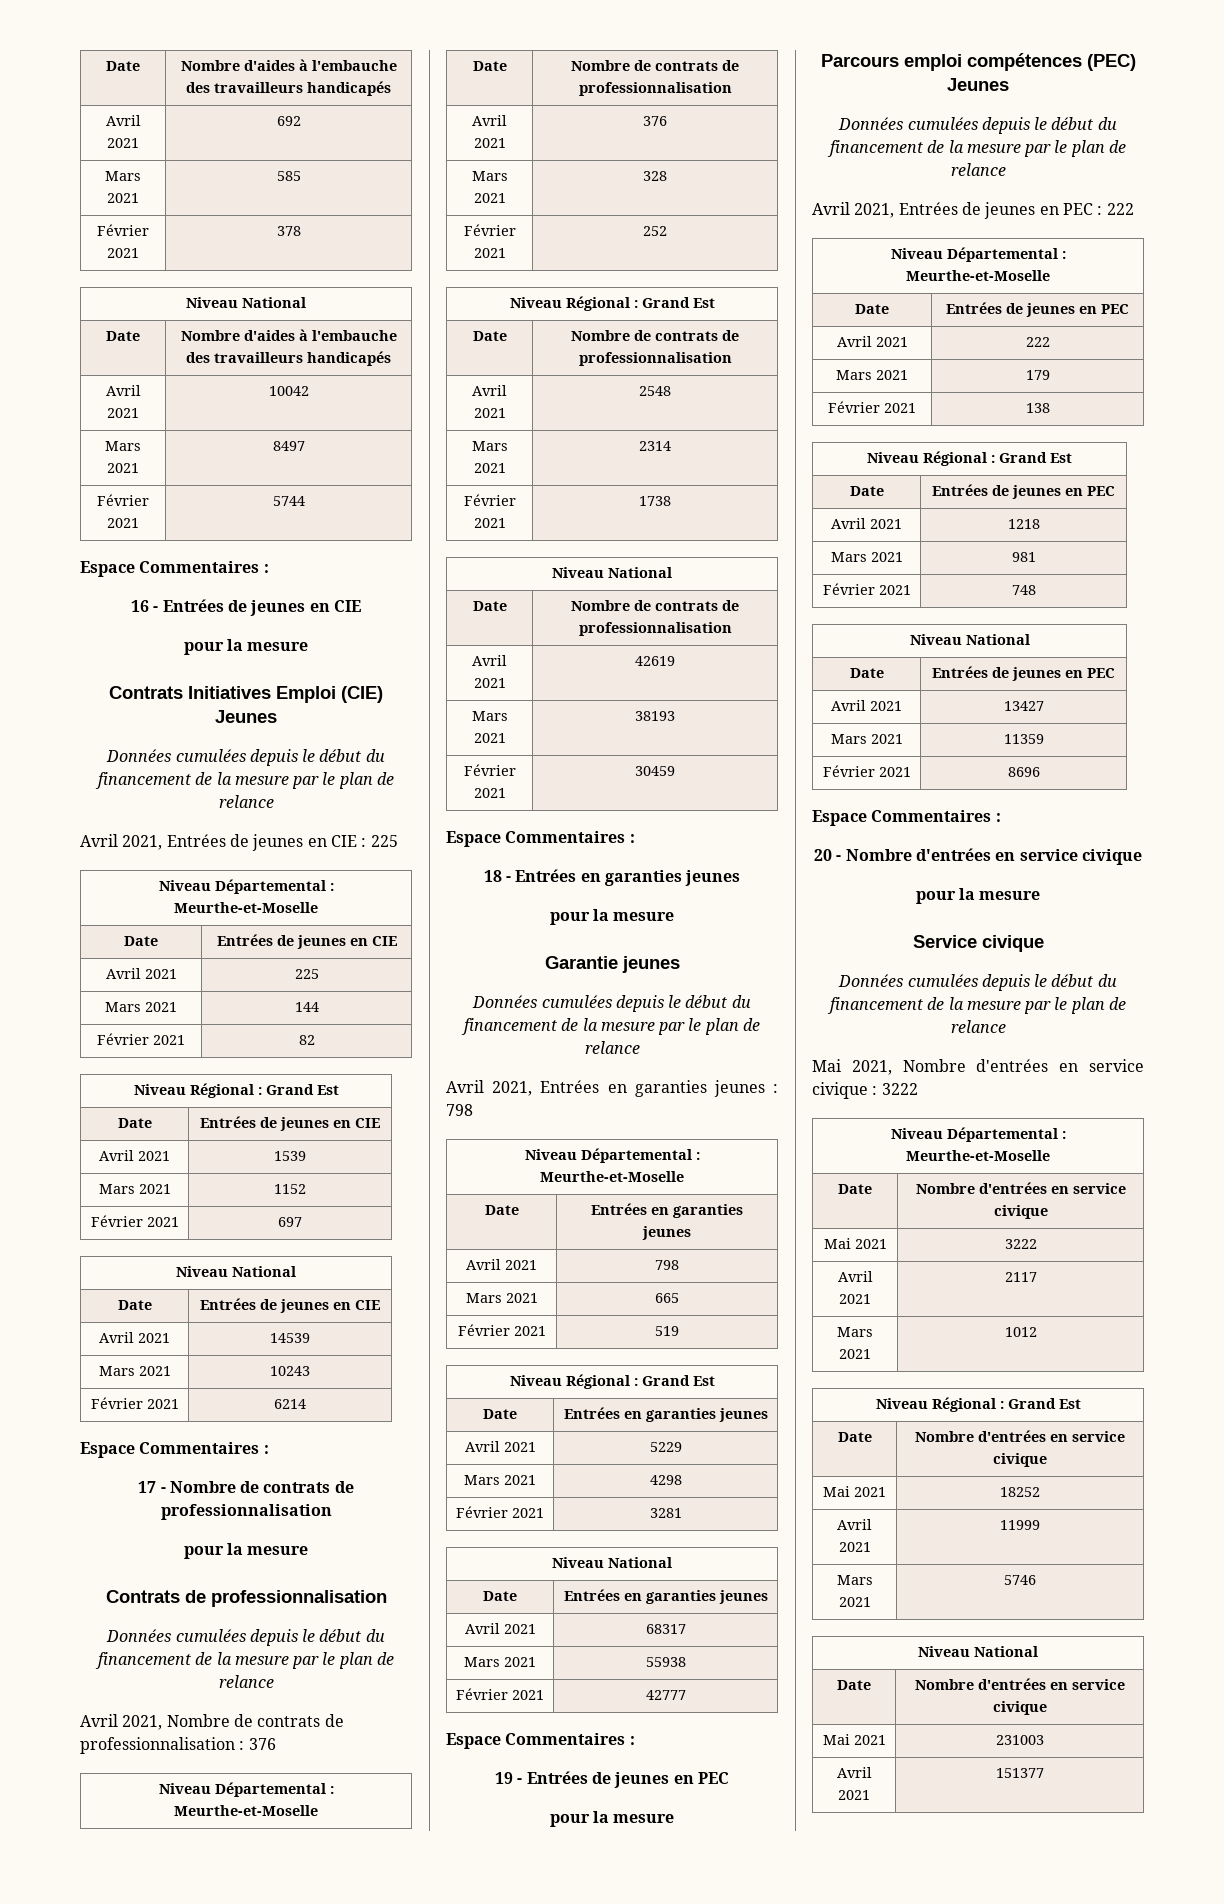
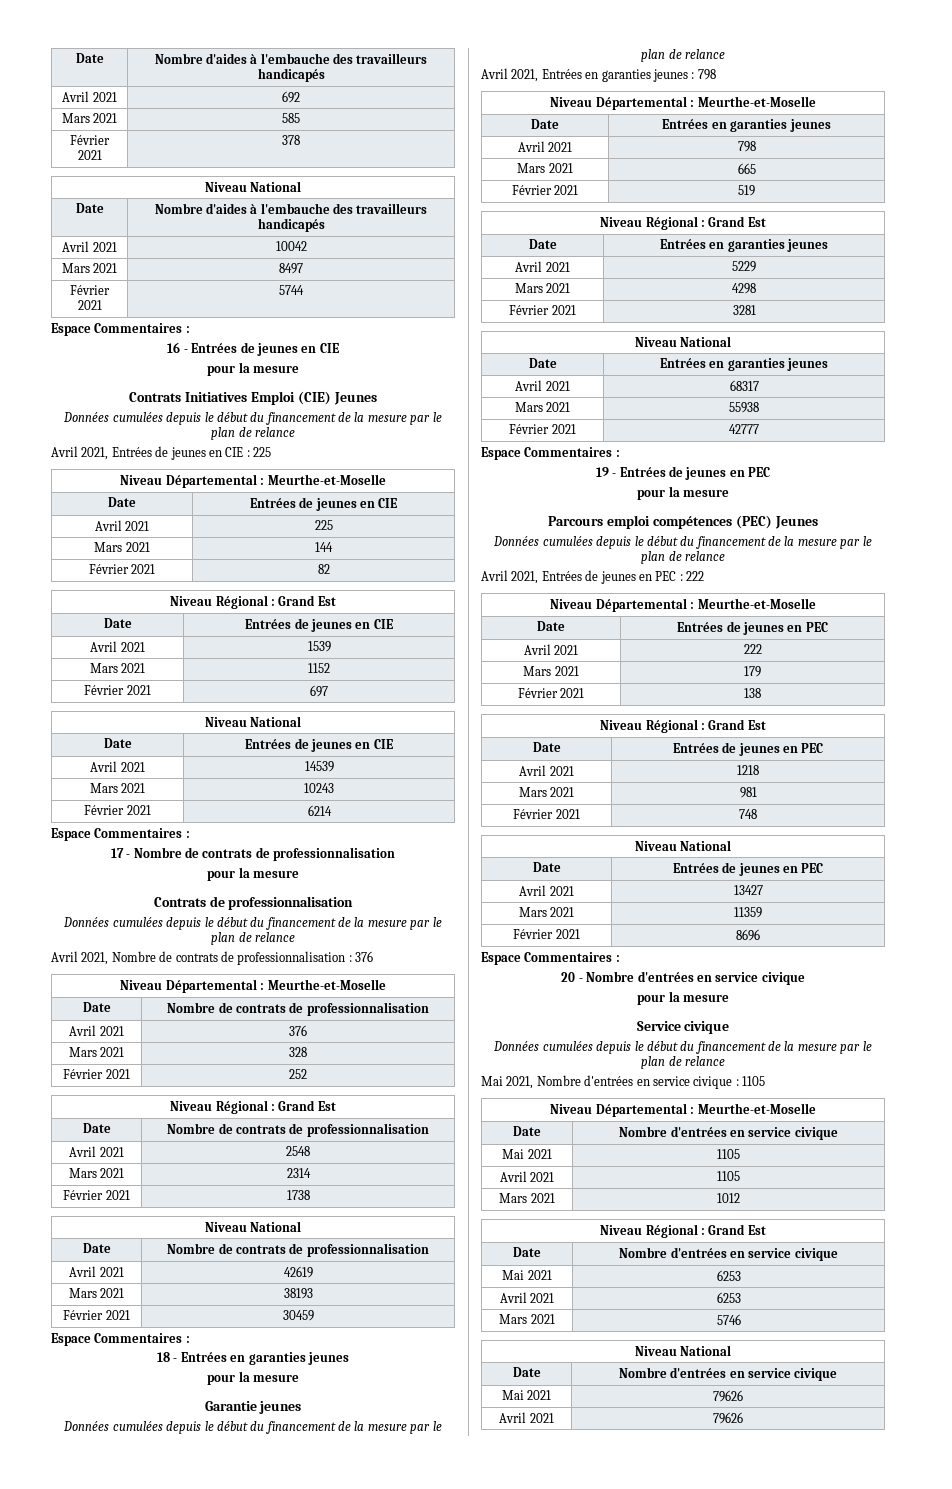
[881,1083,918,1095] 3222 -> [742,1076,765,1086] 1105
[1004,1239,1037,1249] [837,1271,873,1282] [839,1294,871,1304] [1004,1272,1037,1282] 3222 // Avril 2021 | 2117 -> [717,1149,740,1159] [499,1171,555,1182] [717,1171,740,1181] 1105 // Avril 2021 | 1105
[1000,1487,1040,1497] [837,1519,872,1530] [838,1542,871,1552] [1000,1520,1040,1530] 18252 // Avril 2021 | 11999 -> [716,1270,741,1281] [499,1292,555,1303] [716,1292,741,1303] 6253 // Avril 2021 | 6253
[995,1735,1044,1745] [836,1767,872,1778] [838,1790,870,1800] [995,1768,1044,1778] 231003 // Avril 2021 | 151377 -> [713,1390,743,1402] [499,1412,554,1423] [713,1412,743,1424] 79626 // Avril 2021 | 79626

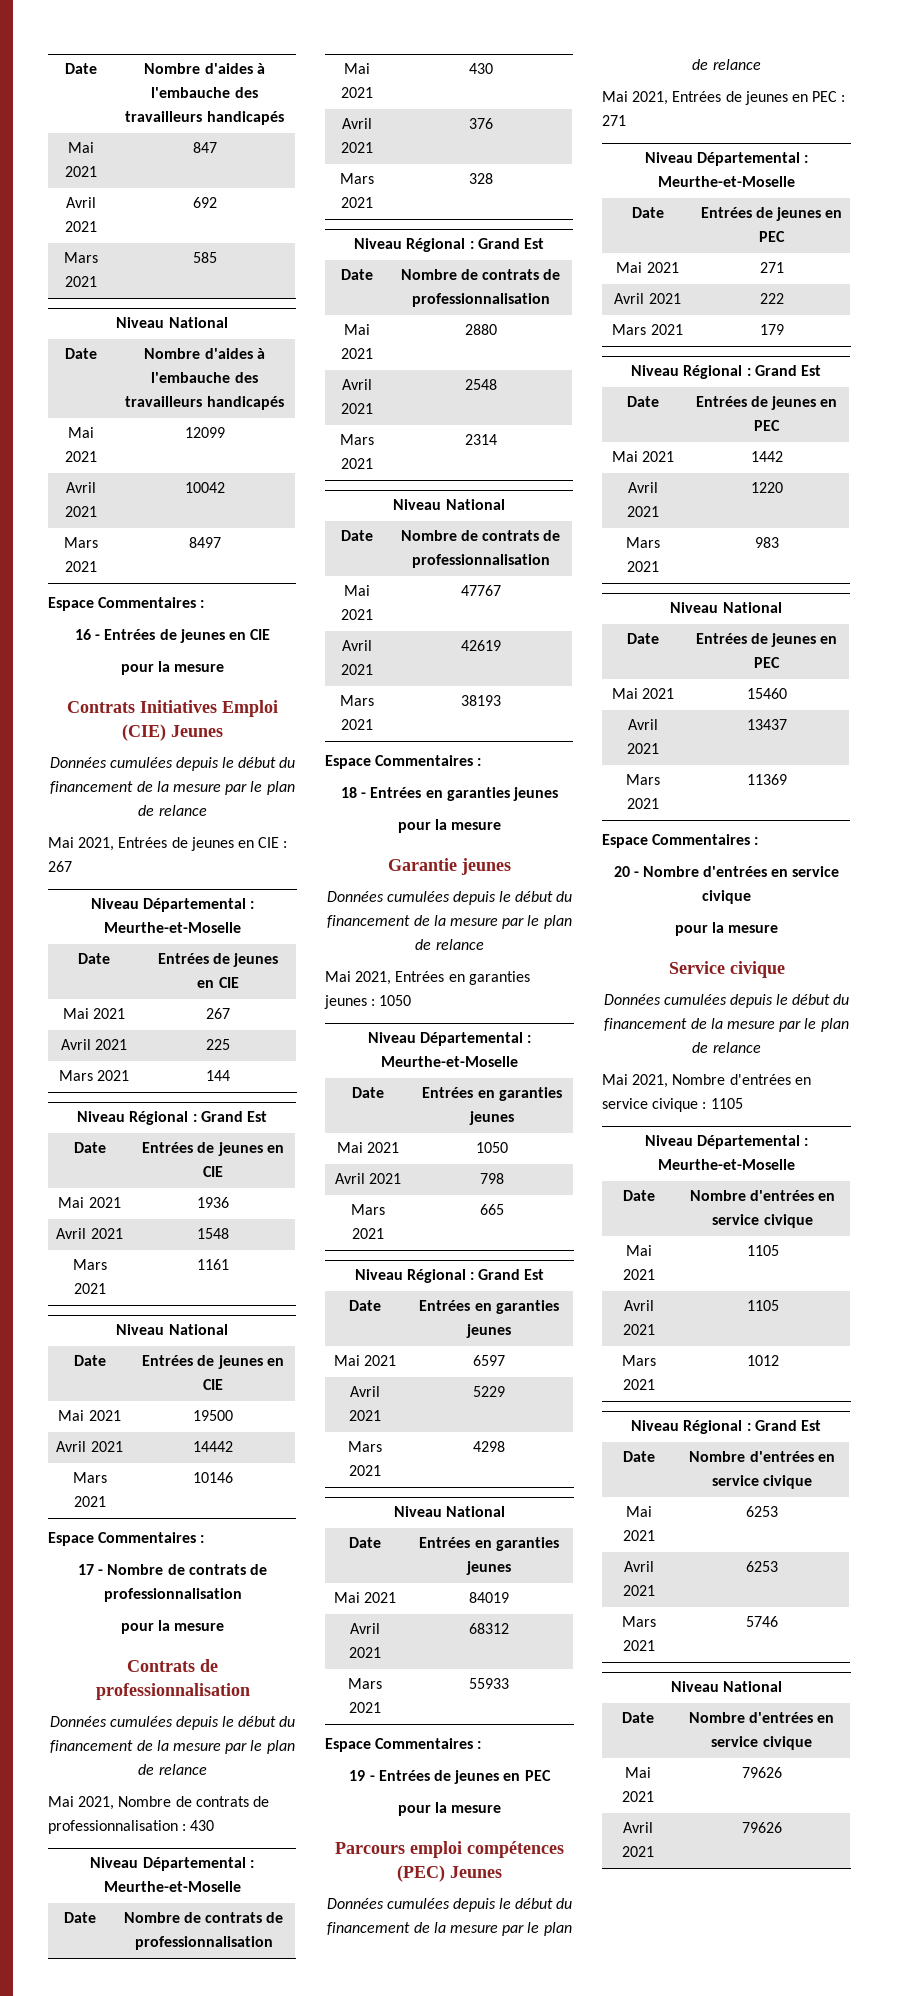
[75,53,104,63] [154,53,428,64] [257,68,325,82] Date | Nombre d'aides à l'embauche des travailleurs handicapés -> [65,63,97,74] [144,63,265,74] [151,87,258,98] [125,111,284,125] [68,142,94,153] [65,166,97,177] [192,142,217,153] Date | Nombre d'aides à l'embauche des travailleurs handicapés // Mai 2021 | 847
[70,135,110,145] [77,150,102,160] [282,135,300,145] // Février 2021 | 378 -> (217, 257) none
(325, 225) none -> [68,427,94,438] [65,451,97,462] [184,427,225,438] // Mai 2021 | 12099
[70,285,110,295] [77,300,102,310] [279,285,304,295] // Février 2021 | 5744 -> (221, 542) none
[51,446,78,457] Avril -> [48,837,74,848] Mai
[253,447,271,457] 225 -> [48,861,72,872] 267
(398, 503) none -> [62,1008,126,1019] [206,1008,231,1019] // Mai 2021 | 267
[88,564,156,574] [317,564,330,574] // Février 2021 | 82 -> (231, 1075) none
[90,641,145,652] [307,641,331,652] [89,663,146,673] [308,663,330,673] [84,685,151,695] [310,685,328,697] // Avril 2021 | 1539 // Mars 2021 | 1152 // Février 2021 | 697 -> [58,1197,121,1208] [197,1197,230,1208] [56,1228,123,1239] [197,1228,230,1239] [72,1259,107,1270] [73,1283,106,1294] [197,1259,230,1270] // Mai 2021 | 1936 // Avril 2021 | 1548 // Mars 2021 | 1161
[90,761,145,772] [304,761,334,772] [89,783,146,793] [304,783,334,793] [84,805,151,815] [307,805,332,816] // Avril 2021 | 14539 // Mars 2021 | 10243 // Février 2021 | 6214 -> [58,1410,121,1421] [193,1410,234,1421] [56,1441,123,1452] [193,1441,234,1452] [72,1472,107,1483] [73,1496,106,1507] [193,1472,234,1483] // Mai 2021 | 19500 // Avril 2021 | 14442 // Mars 2021 | 10146
[51,951,78,962] Avril -> [48,1796,74,1807] Mai
[355,951,373,962] 376 -> [190,1820,215,1831] 430
(429, 1009) none -> [344,63,370,74] [341,87,373,98] [468,63,493,74] // Mai 2021 | 430
[63,1069,130,1079] [289,1069,307,1079] // Février 2021 | 252 -> (493, 178) none
(429, 1130) none -> [344,324,370,335] [341,348,373,359] [464,324,497,335] // Mai 2021 | 2880
[63,1190,130,1200] [286,1190,310,1200] // Février 2021 | 1738 -> (497, 439) none
(429, 1250) none -> [344,585,370,596] [341,609,373,620] [460,585,501,596] // Mai 2021 | 47767
[63,1310,130,1320] [282,1310,314,1321] // Février 2021 | 30459 -> (501, 700) none
[481,68,508,79] Avril -> [325,971,351,982] Mai
[697,69,716,80] 798 -> [379,995,412,1006] 1050
(831, 125) none -> [336,1142,400,1153] [476,1142,508,1153] // Mai 2021 | 1050
[511,185,579,195] [738,185,755,196] // Février 2021 | 519 -> (504, 1209) none
(829, 245) none -> [333,1355,397,1366] [473,1355,505,1366] // Mai 2021 | 6597
[509,305,576,315] [732,305,756,315] // Février 2021 | 3281 -> (505, 1446) none
[515,380,570,391] [729,380,759,391] [514,402,571,412] [729,402,759,413] [509,424,576,434] [729,424,759,434] // Avril 2021 | 68317 // Mars 2021 | 55938 // Février 2021 | 42777 -> [333,1592,397,1603] [469,1592,509,1603] [350,1623,380,1634] [349,1647,381,1658] [469,1623,509,1634] [348,1678,382,1689] [349,1702,381,1713] [469,1678,509,1689] // Mai 2021 | 84019 // Avril 2021 | 68312 // Mars 2021 | 55933
[481,570,508,581] Avril -> [602,91,628,102] Mai
[686,571,704,581] 222 -> [602,115,626,126] 271
(828, 627) none -> [616,262,679,273] [759,262,784,273] // Mai 2021 | 271
[517,688,585,698] [744,688,761,698] // Février 2021 | 138 -> (784, 329) none
[519,765,574,776] [737,765,759,775] [518,787,575,797] [739,787,757,798] [513,809,580,819] [739,809,757,819] // Avril 2021 | 1218 // Mars 2021 | 981 // Février 2021 | 748 -> [611,451,675,462] [750,451,783,462] [628,482,658,493] [627,506,659,517] [750,482,783,493] [626,537,660,548] [627,561,659,572] [754,537,779,548] // Mai 2021 | 1442 // Avril 2021 | 1220 // Mars 2021 | 983
[519,885,574,896] [733,885,763,895] [518,907,575,917] [734,907,762,918] [513,929,580,939] [736,929,760,941] // Avril 2021 | 13427 // Mars 2021 | 11359 // Février 2021 | 8696 -> [611,688,675,699] [746,688,787,699] [628,719,658,730] [627,743,659,754] [746,719,787,730] [626,774,660,785] [627,798,659,809] [746,774,787,785] // Mai 2021 | 15460 // Avril 2021 | 13437 // Mars 2021 | 11369

